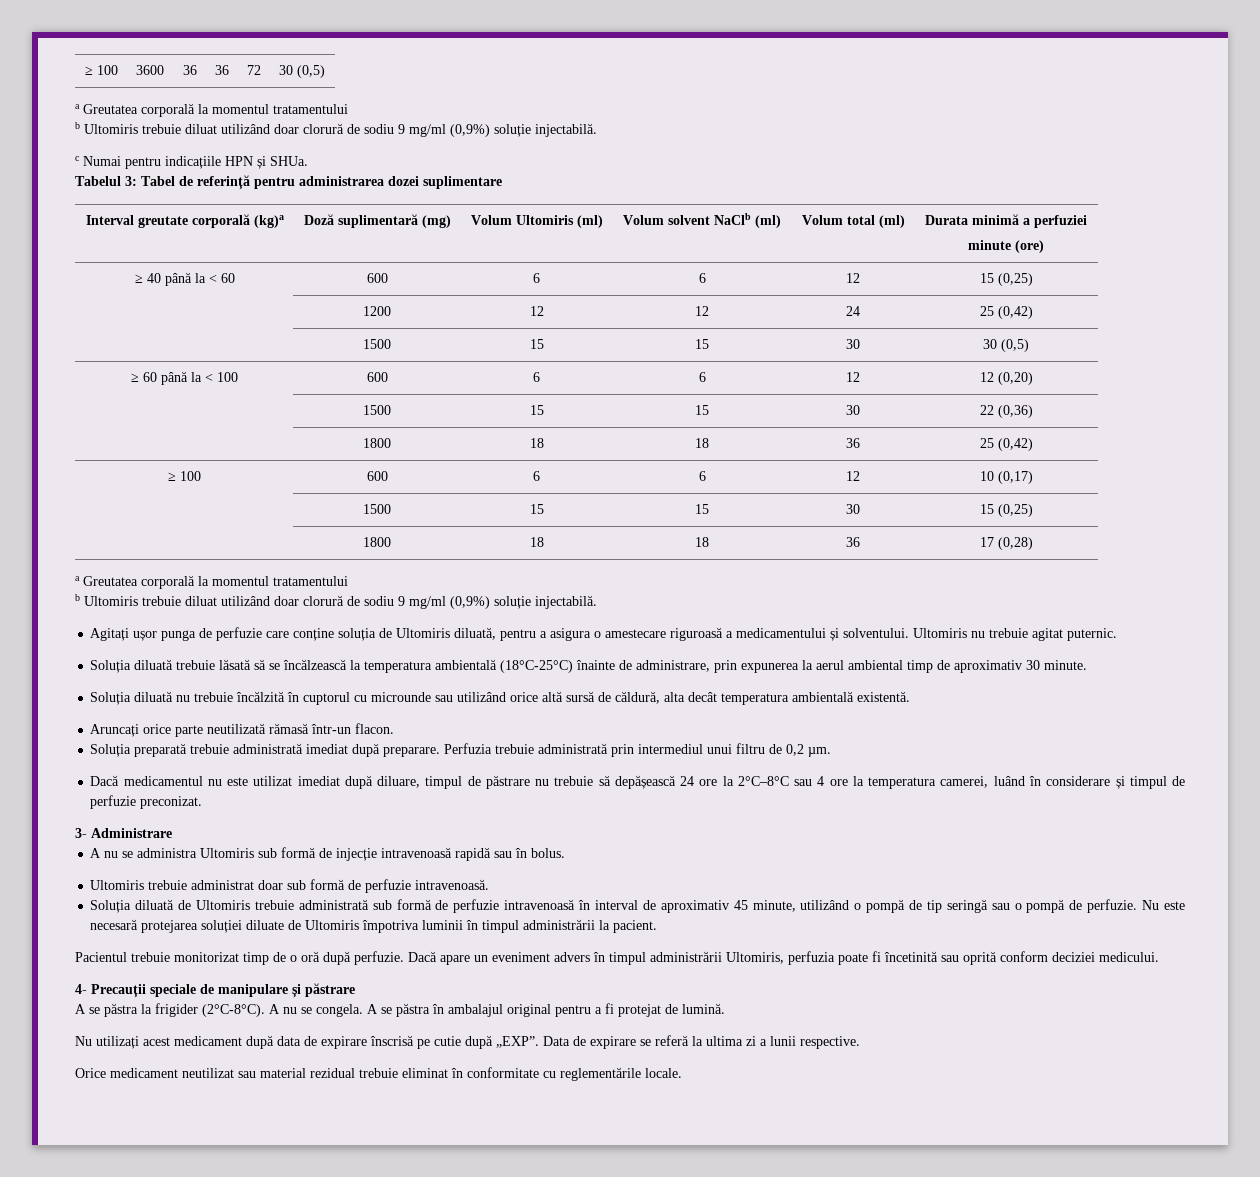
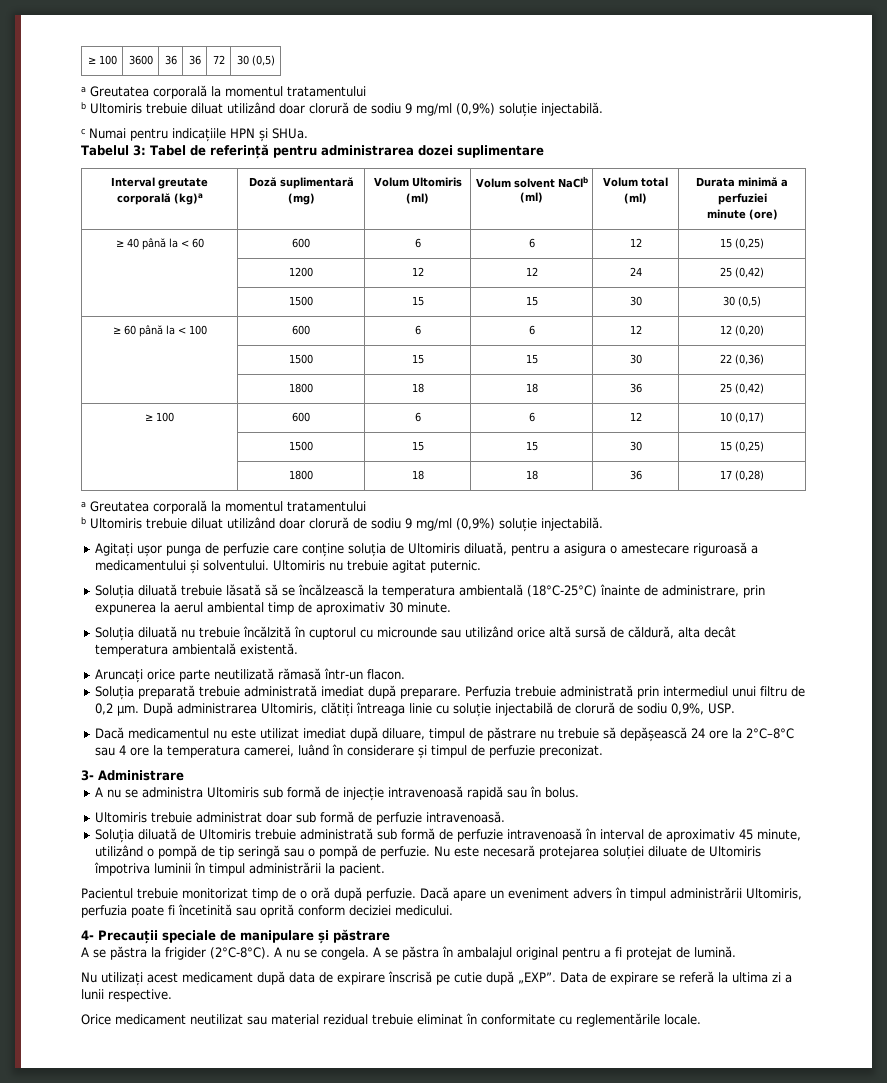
(832, 752) none -> [142,702,735,717] După administrarea Ultomiris, clătiți întreaga linie cu soluție injectabilă de clorură de sodiu 0,9%, USP.

